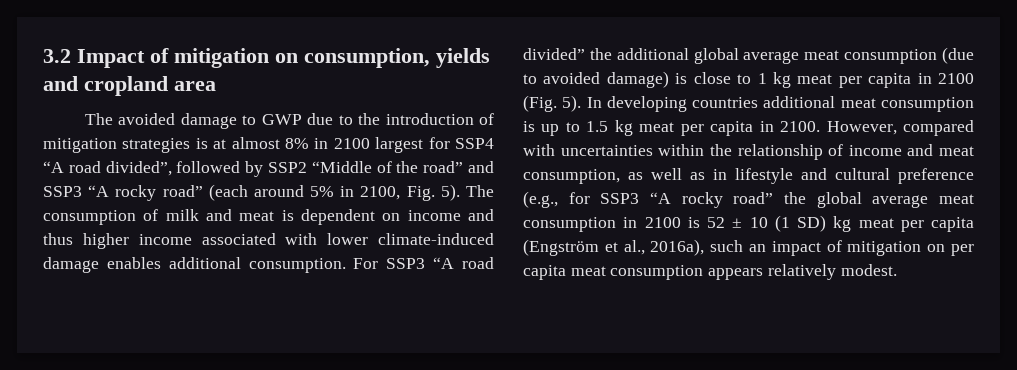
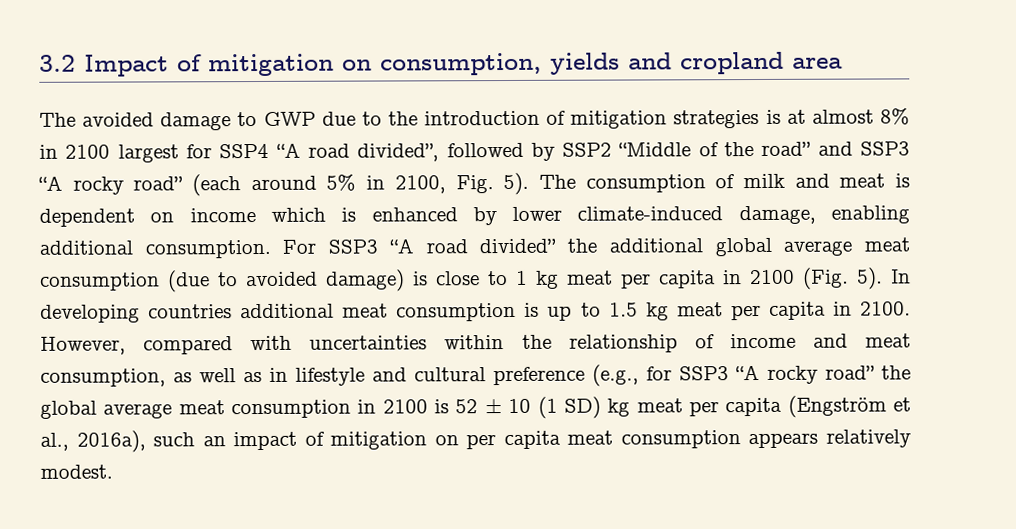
[468,209,494,221] [43,233,494,249] [43,257,161,273] and thus higher income associated with lower climate-induced damage enables -> [270,205,910,226] which is enhanced by lower climate-induced damage, enabling

